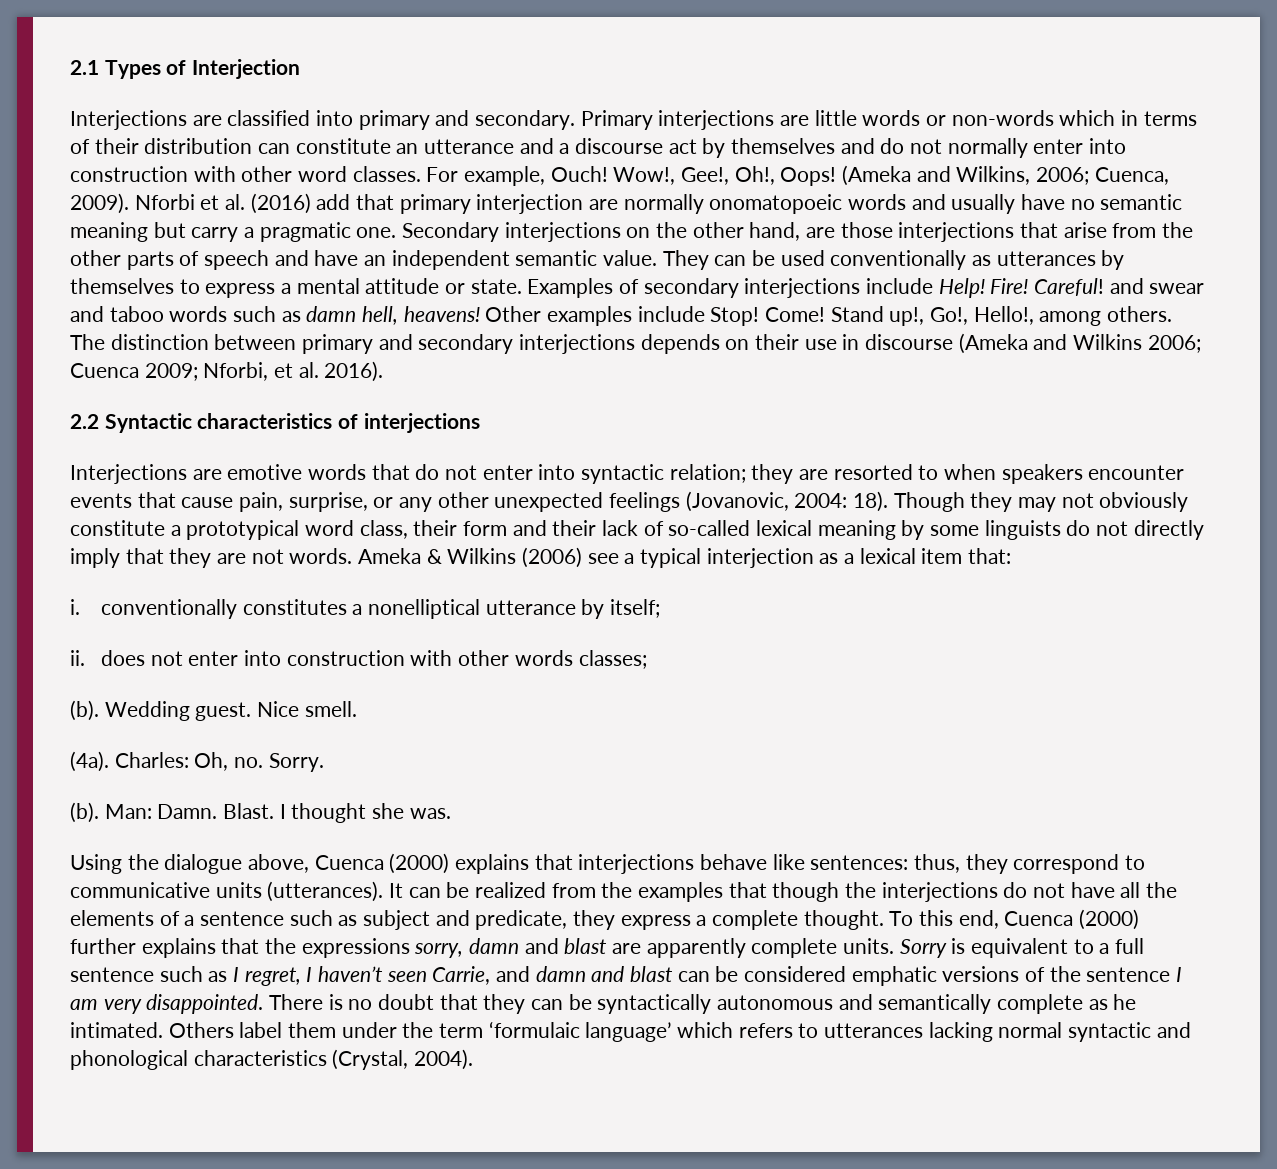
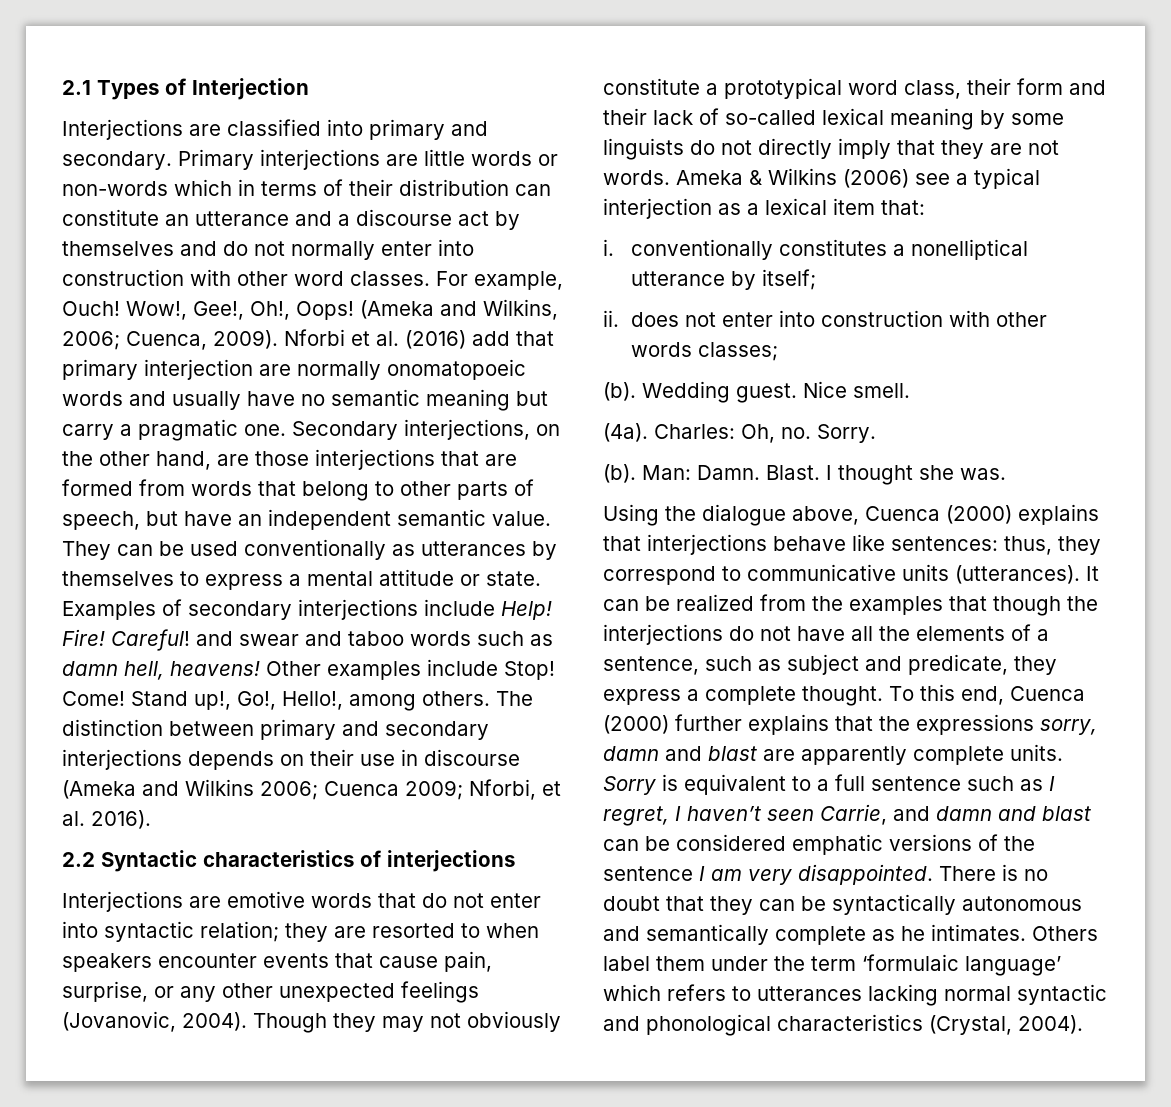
[504,222,621,242] interjections -> [404,419,530,440] interjections,
[1063,222,1194,238] arise from the -> [485,454,517,466] [62,479,394,501] are formed from words that belong to
[204,250,309,270] speech and -> [62,511,178,530] speech, but
[794,491,889,512] 2004: 18). -> [182,1012,247,1031] 2004).
[200,911,285,926] sentence -> [603,656,699,675] sentence,
[70,1022,163,1038] intimated. -> [931,924,1026,941] intimates.

